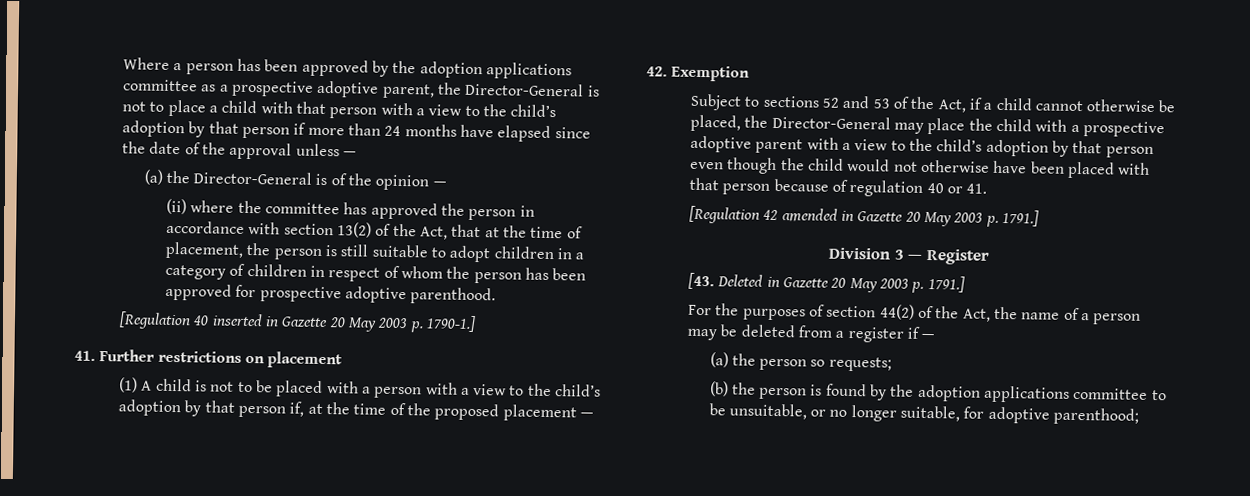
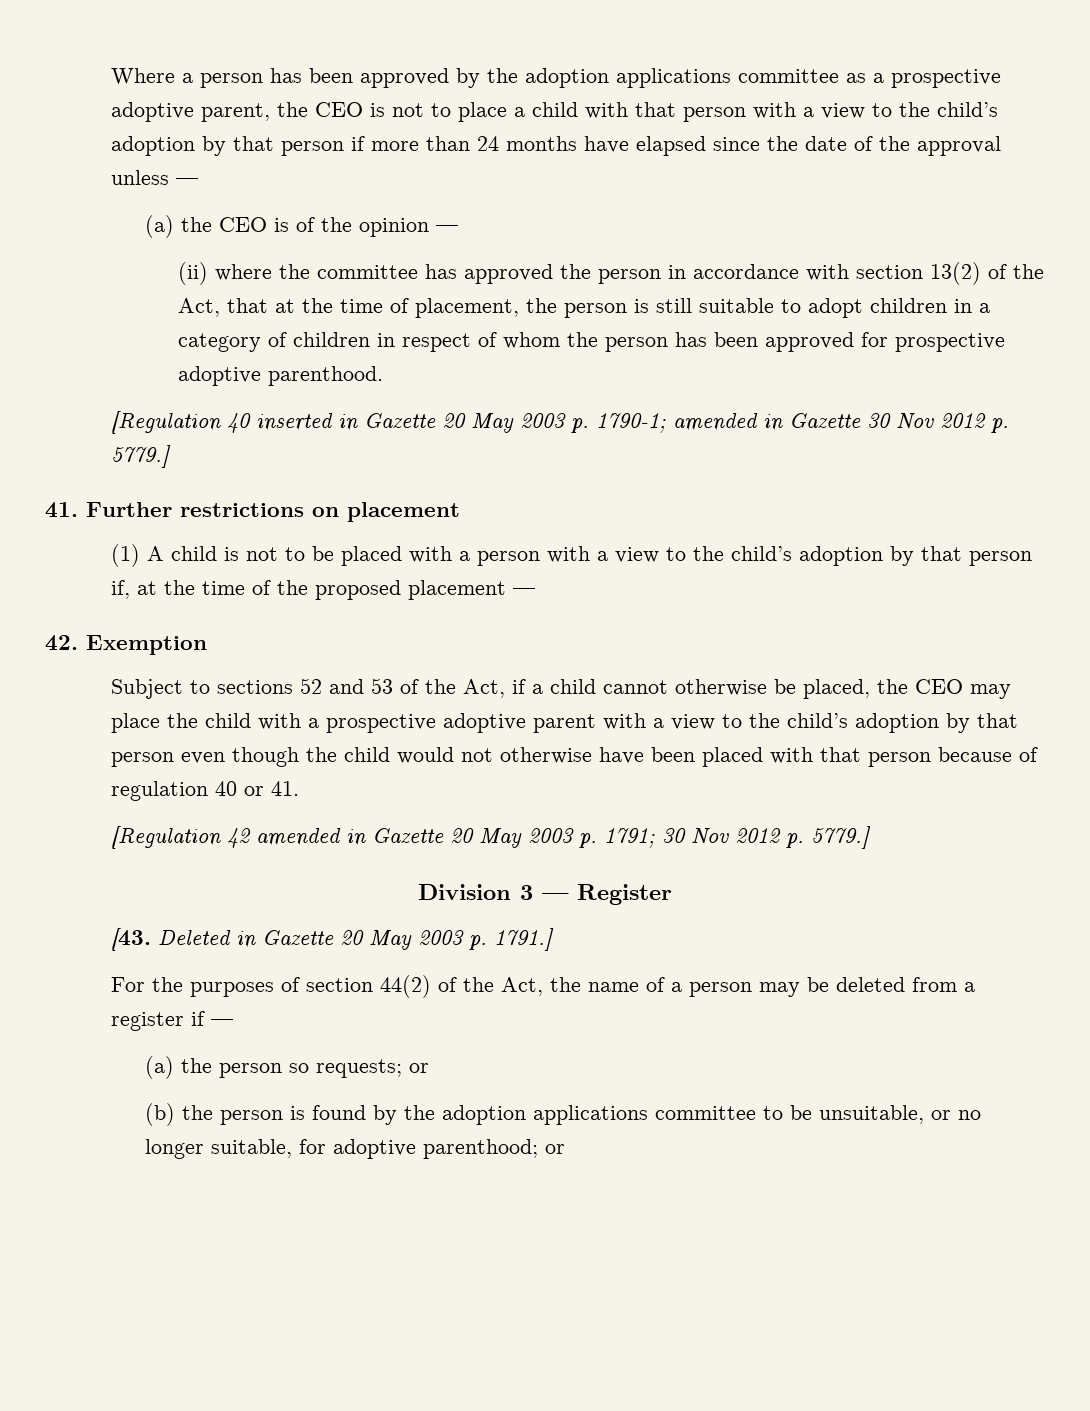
[465,82,585,97] Director-General -> [315,102,364,117] CEO
[193,171,313,185] Director-General -> [218,217,267,232] CEO
[425,315,476,333] 1790-1.] -> [596,413,1010,433] [111,445,172,468] 1790-1; amended in Gazette 30 Nov 2012 p. 5779.]
[771,115,891,130] Director-General -> [915,679,964,694] CEO
[1001,209,1039,227] 1791.] -> [604,826,872,849] 1791; 30 Nov 2012 p. 5779.]
(892, 364) none -> [408,1063,429,1073] or
(1140, 416) none -> [544,1144,565,1154] or

